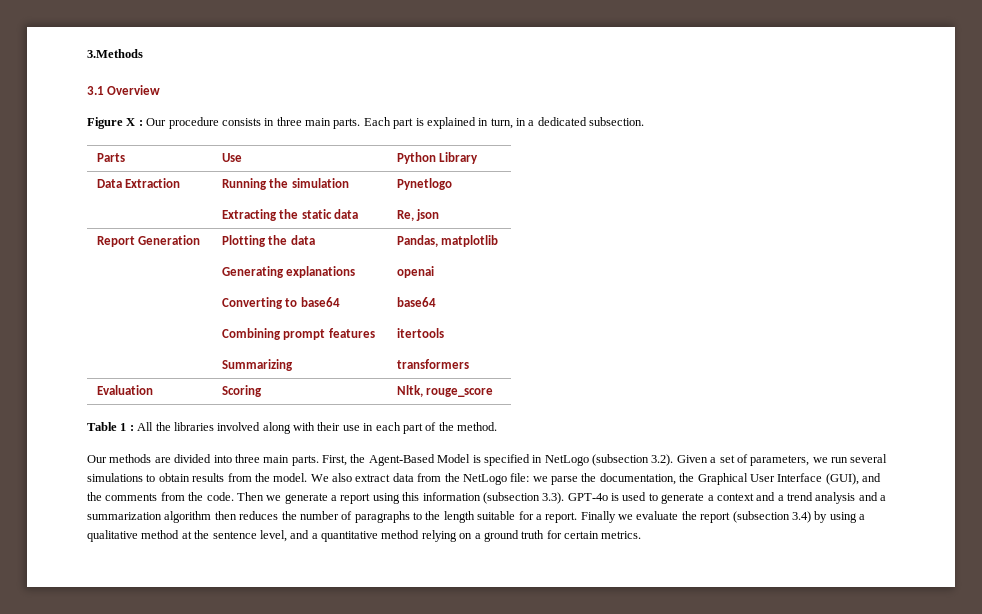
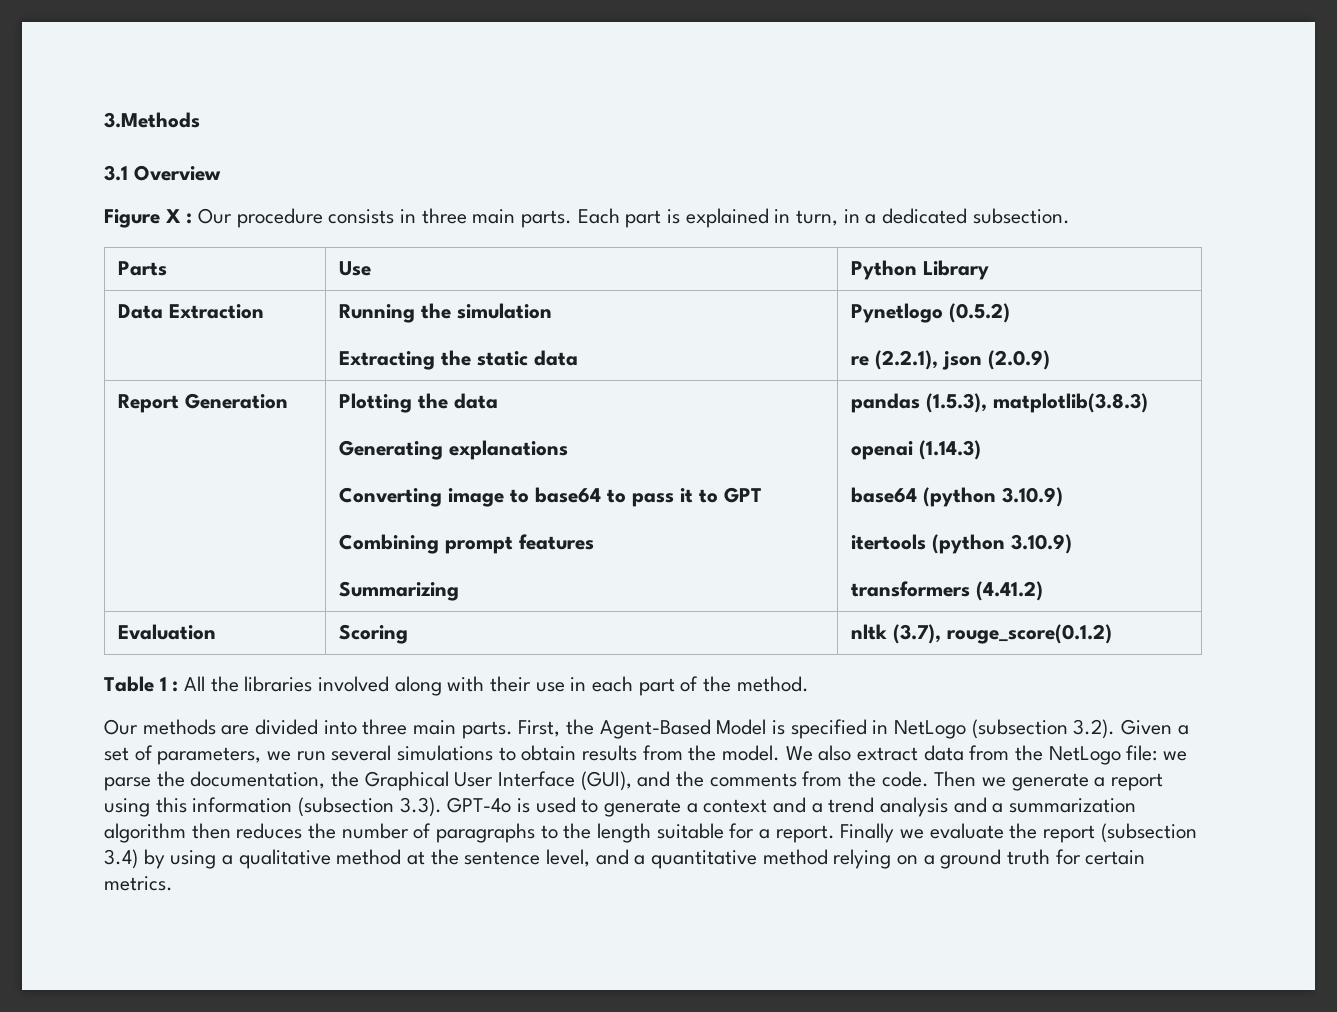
[396,210,414,221] // Re, -> [948,303,1010,323] [850,350,938,370] (0.5.2) // re (2.2.1),
(440, 215) none -> [987,350,1050,370] (2.0.9)
(283, 303) none -> [447,488,504,507] image
(340, 302) none -> [606,487,762,507] to pass it to GPT
[396,235,499,247] Pandas, matplotlib -> [850,393,1148,413] pandas (1.5.3), matplotlib(3.8.3)
[396,297,436,307] // base64 -> [918,440,981,460] [850,487,1063,507] (1.14.3) // base64 (python 3.10.9)
(444, 333) none -> [931,534,1072,554] (python 3.10.9)
(469, 364) none -> [975,581,1043,601] (4.41.2)
[396,385,494,397] Nltk, rouge_score -> [850,624,1112,644] nltk (3.7), rouge_score(0.1.2)

